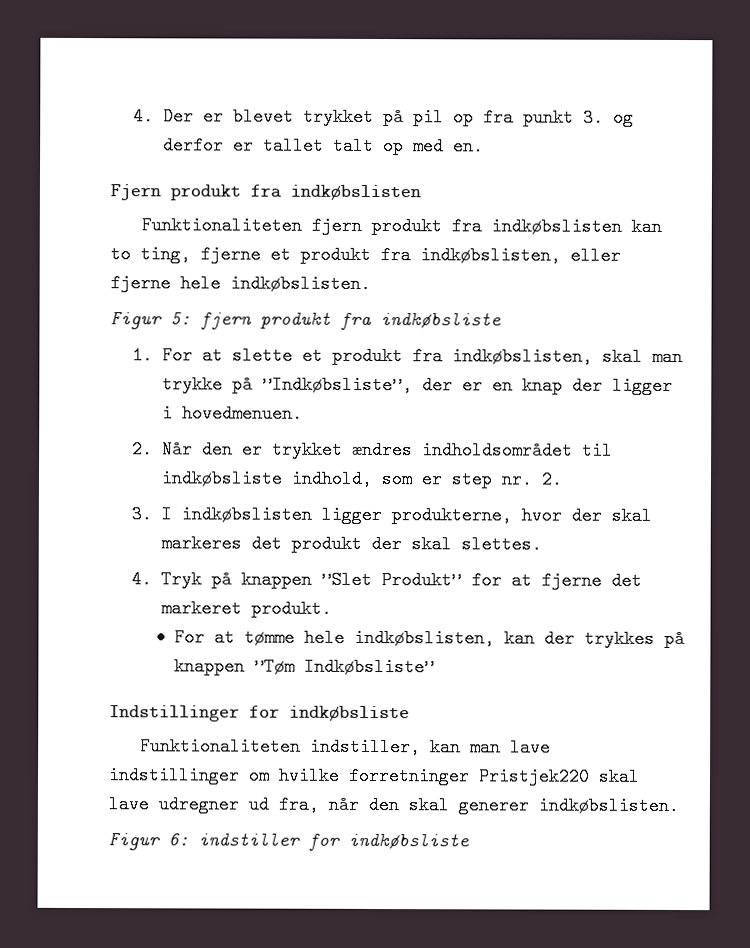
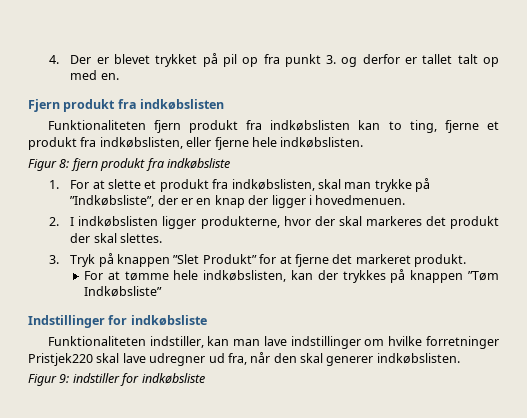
[170,312,191,325] 5: -> [59,159,70,168] 8:
[161,440,613,460] [160,469,563,489] [131,505,153,524] Når den er trykket ændres indholdsområdet til indkøbsliste indhold, som er step nr. 2. // 3. -> (60, 221) none
[131,570,153,589] 4. -> [49,255,60,264] 3.
[168,833,189,846] 6: -> [59,374,70,383] 9:

